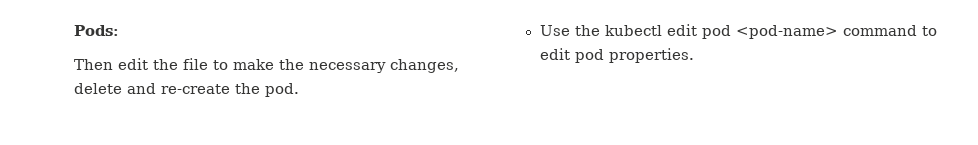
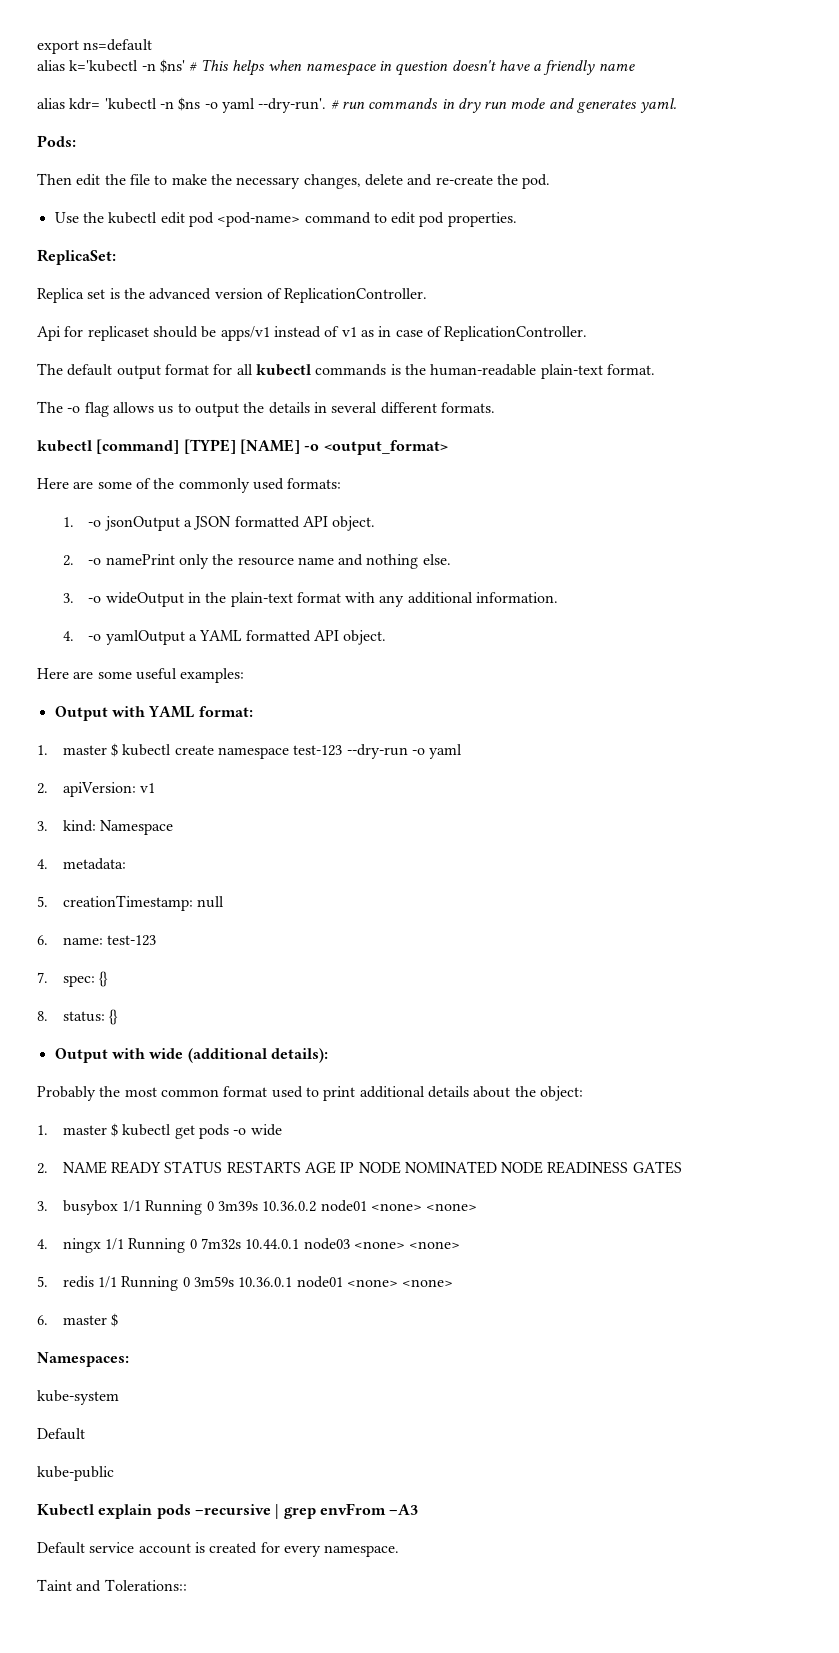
(74, 30) none -> [37,39,153,54] [37,59,635,76] [37,97,678,113] export ns=default // alias k='kubectl -n $ns' # This helps when namespace in question doesn't have a friendly name // alias kdr= 'kubectl -n $ns -o yaml --dry-run'. # run commands in dry run mode and generates yaml. //
(694, 55) none -> [37,249,116,265] [37,288,428,303] [37,326,588,341] [37,363,655,379] [37,401,495,417] [37,439,448,455] [37,478,342,493] [62,516,376,531] [62,554,451,569] [62,592,559,607] [62,630,387,645] [37,668,245,683] [54,706,253,721] [37,743,463,759] [37,782,155,797] [37,820,173,835] [37,858,126,870] [37,895,224,911] [37,935,156,946] [37,971,108,987] [37,1009,118,1025] [54,1048,328,1063] [37,1086,583,1101] [37,1123,282,1139] [37,1161,682,1174] [37,1200,478,1215] [37,1238,461,1253] [37,1276,454,1291] [37,1313,118,1327] [37,1352,129,1367] [37,1390,119,1405] [37,1428,85,1440] [37,1466,114,1481] [37,1503,419,1519] [37,1542,400,1557] [37,1579,187,1592] // ReplicaSet: // Replica set is the advanced version of ReplicationController. // Api for replicaset should be apps/v1 instead of v1 as in case of ReplicationController. // The default output format for all kubectl commands is the human-readable plain-text format. // The -o flag allows us to output the details in several different formats. // kubectl [command] [TYPE] [NAME] -o <output_format> // Here are some of the commonly used formats: // 1. -o jsonOutput a JSON formatted API object. // 2. -o namePrint only the resource name and nothing else. // 3. -o wideOutput in the plain-text format with any additional information. // 4. -o yamlOutput a YAML formatted API object. // Here are some useful examples: // Output with YAML format: // 1. master $ kubectl create namespace test-123 --dry-run -o yaml // 2. apiVersion: v1 // 3. kind: Namespace // 4. metadata: // 5. creationTimestamp: null // 6. name: test-123 // 7. spec: {} // 8. status: {} // Output with wide (additional details): // Probably the most common format used to print additional details about the object: // 1. master $ kubectl get pods -o wide // 2. NAME READY STATUS RESTARTS AGE IP NODE NOMINATED NODE READINESS GATES // 3. busybox 1/1 Running 0 3m39s 10.36.0.2 node01 <none> <none> // 4. ningx 1/1 Running 0 7m32s 10.44.0.1 node03 <none> <none> // 5. redis 1/1 Running 0 3m59s 10.36.0.1 node01 <none> <none> // 6. master $ // Namespaces: // kube-system // Default // kube-public // Kubectl explain pods –recursive | grep envFrom –A3 // Default service account is created for every namespace. // Taint and Tolerations::

